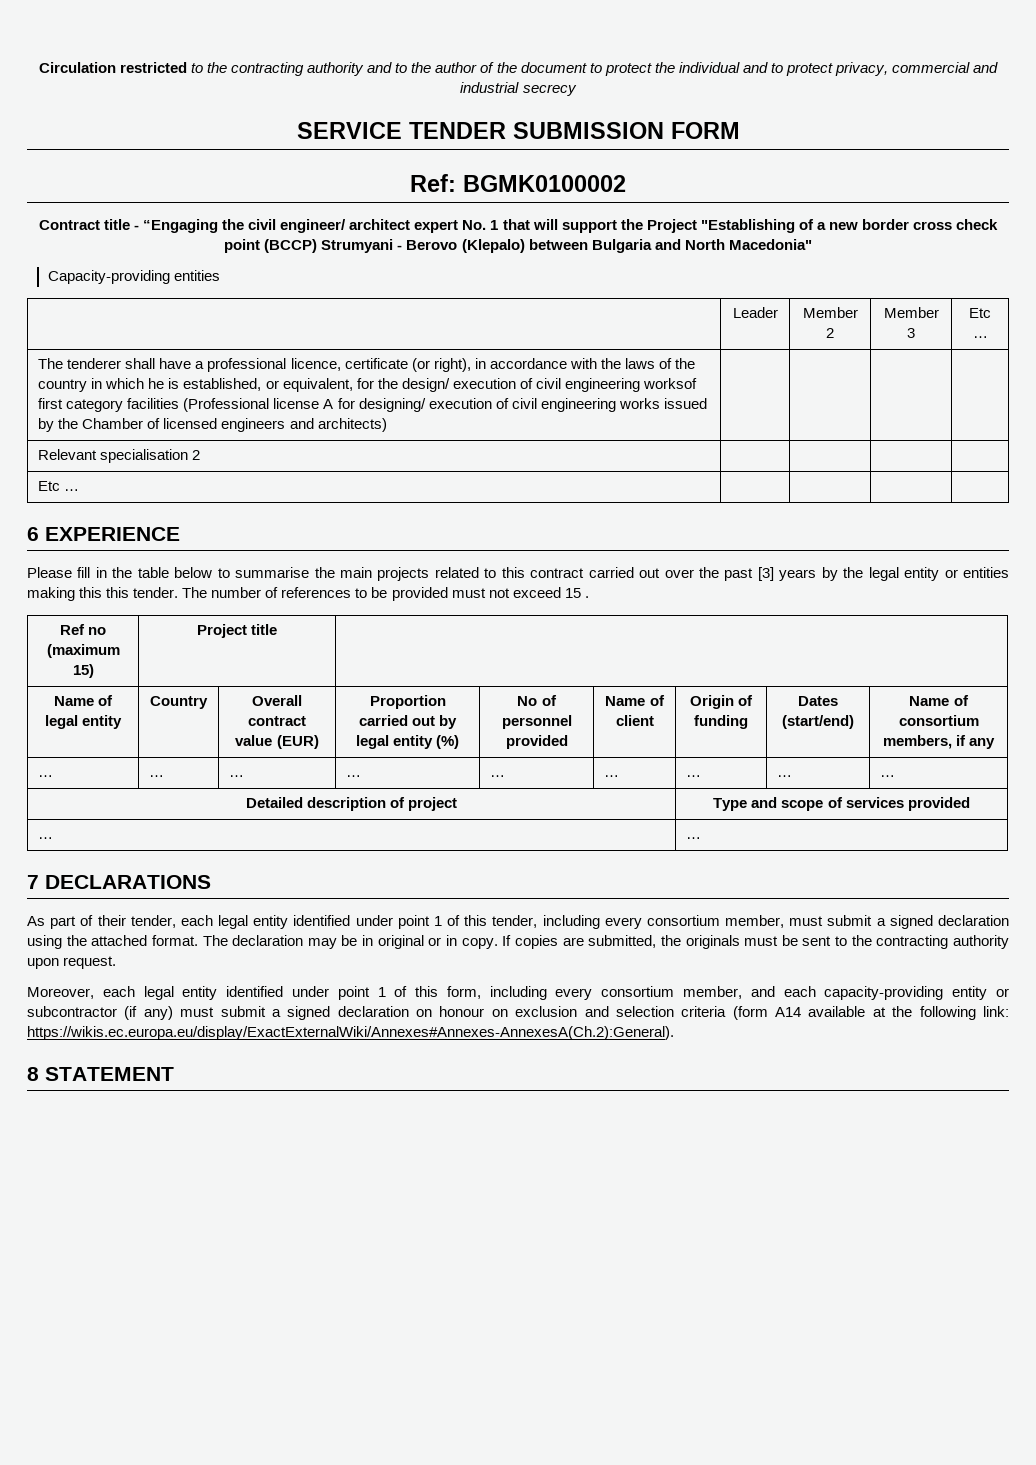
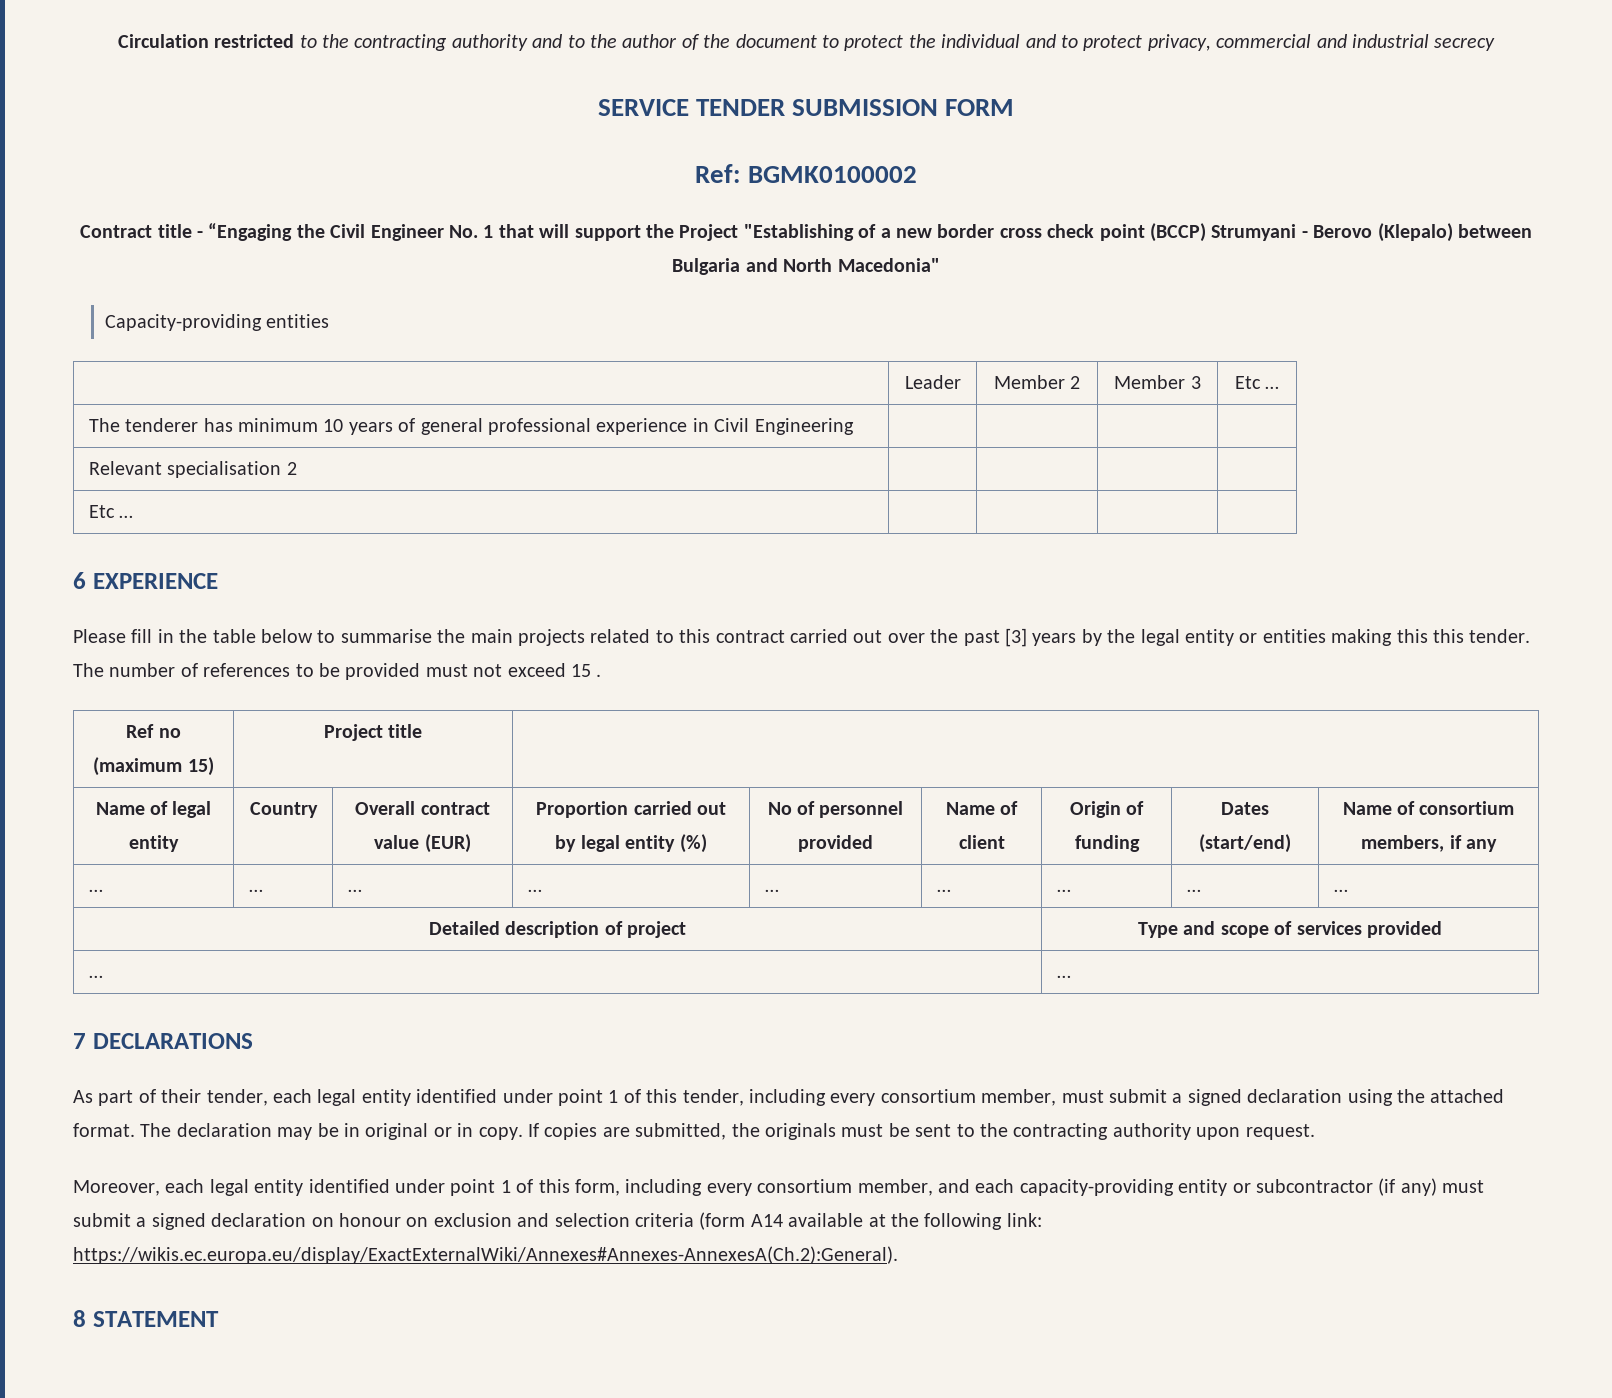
[248,219,459,233] civil engineer/ architect expert -> [330,224,444,241] Civil Engineer
[125,358,696,372] [38,378,697,392] [38,398,707,412] [38,418,387,432] shall have a professional licence, certificate (or right), in accordance with the laws of the country in which he is established, or equivalent, for the design/ execution of civil engineering worksof first category facilities (Professional license A for designing/ execution of civil engineering works issued by the Chamber of licensed engineers and architects) -> [203,418,854,435] has minimum 10 years of general professional experience in Civil Engineering

